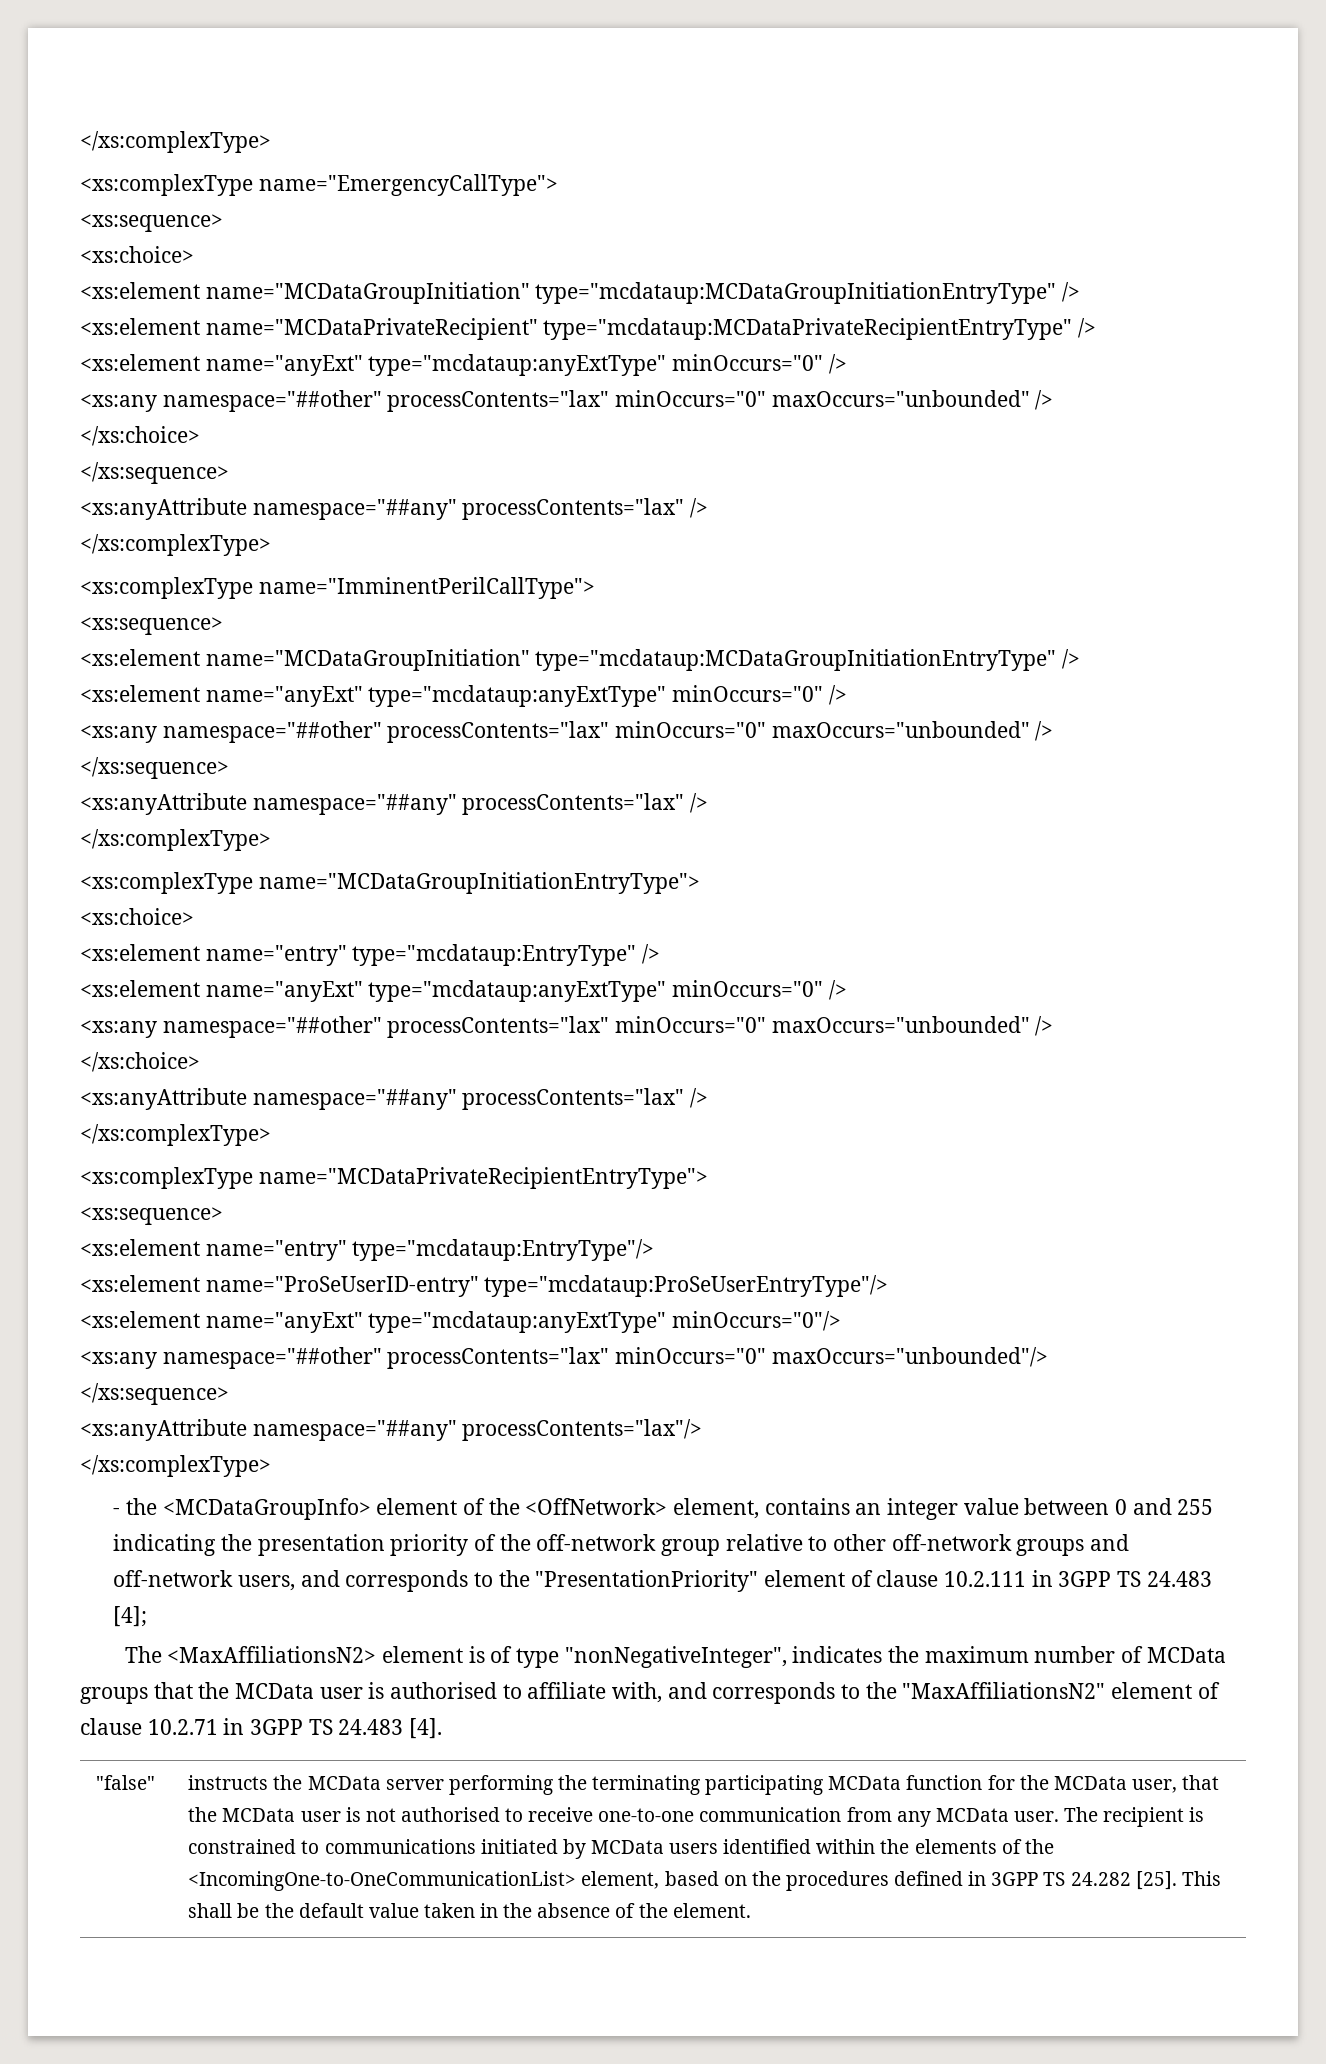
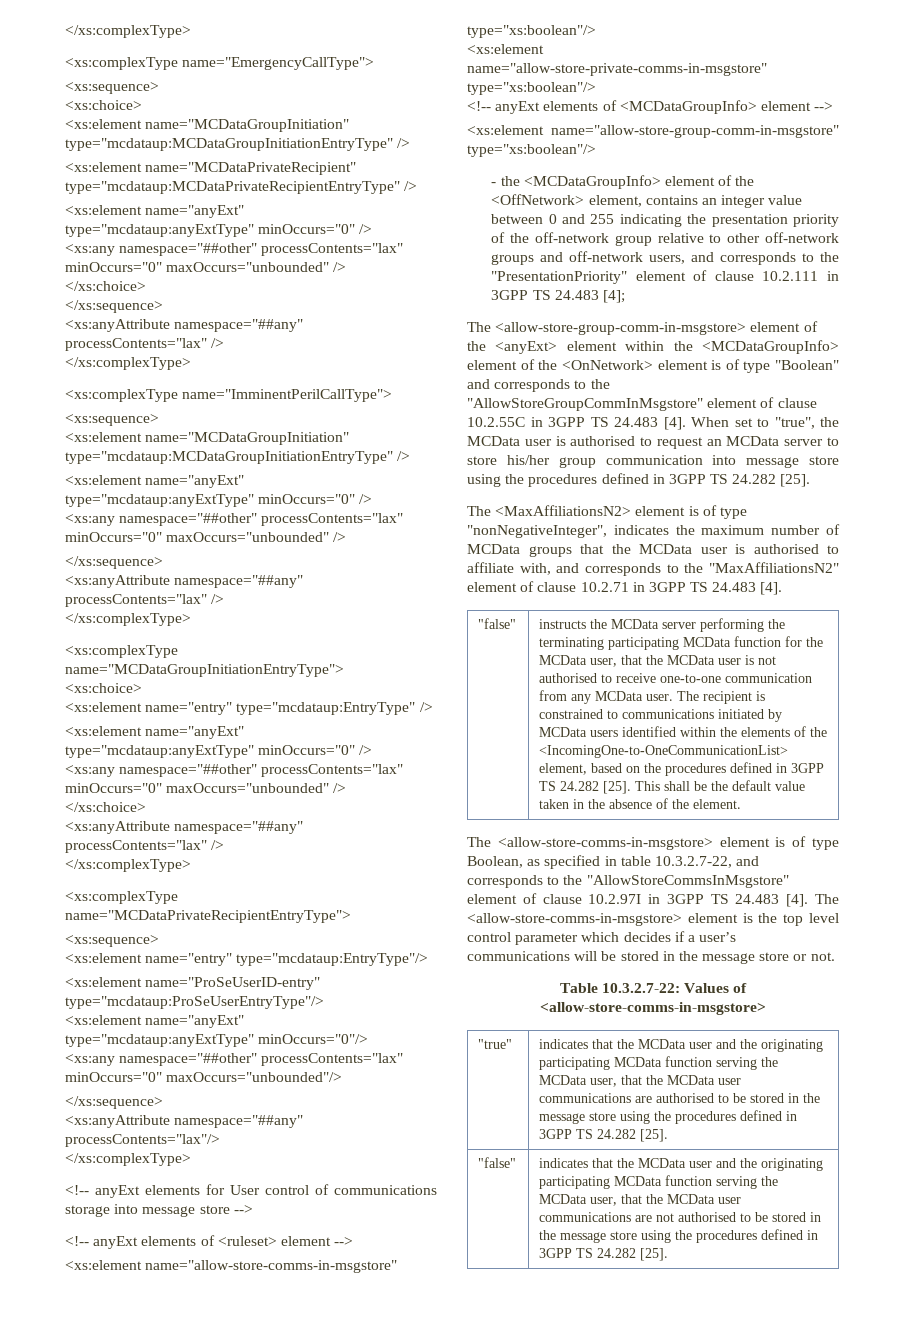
(271, 1466) none -> [65,1184,437,1198] [65,1204,253,1217] [65,1235,354,1249] [65,1260,398,1273] [467,25,596,38] [467,44,544,54] [467,63,767,76] [467,82,596,95] [467,100,834,114] [467,125,839,138] [467,144,596,157] // <!-- anyExt elements for User control of communications storage into message store --> // <!-- anyExt elements of <ruleset> element --> // <xs:element name="allow-store-comms-in-msgstore" type="xs:boolean"/> // <xs:element name="allow-store-private-comms-in-msgstore" type="xs:boolean"/> // <!-- anyExt elements of <MCDataGroupInfo> element --> // <xs:element name="allow-store-group-comm-in-msgstore" type="xs:boolean"/>
(148, 1616) none -> [467,321,818,335] [467,340,839,354] [467,359,839,373] [467,379,610,392] [467,397,817,411] [467,417,839,430] [467,436,839,449] [467,455,839,468] [467,473,811,487] // The <allow-store-group-comm-in-msgstore> element of the <anyExt> element within the <MCDataGroupInfo> element of the <OnNetwork> element is of type "Boolean" and corresponds to the "AllowStoreGroupCommInMsgstore" element of clause 10.2.55C in 3GPP TS 24.483 [4]. When set to "true", the MCData user is authorised to request an MCData server to store his/her group communication into message store using the procedures defined in 3GPP TS 24.282 [25].
(751, 1910) none -> [467,836,839,850] [467,855,760,869] [467,875,789,888] [467,893,839,907] [467,913,839,926] [467,931,737,945] [467,951,835,964] [559,983,748,993] [540,1002,766,1015] [478,1039,513,1049] [539,1039,824,1052] [539,1056,779,1070] [539,1075,742,1087] [539,1093,821,1103] [539,1110,798,1124] [539,1129,669,1142] [478,1157,517,1168] [539,1158,824,1171] [539,1175,779,1189] [539,1194,742,1206] [539,1212,822,1222] [539,1229,819,1243] [539,1248,669,1261] // The <allow-store-comms-in-msgstore> element is of type Boolean, as specified in table 10.3.2.7-22, and corresponds to the "AllowStoreCommsInMsgstore" element of clause 10.2.97I in 3GPP TS 24.483 [4]. The <allow-store-comms-in-msgstore> element is the top level control parameter which decides if a user’s communications will be stored in the message store or not. // Table 10.3.2.7-22: Values of <allow-store-comms-in-msgstore> // "true" | indicates that the MCData user and the originating participating MCData function serving the MCData user, that the MCData user communications are authorised to be stored in the message store using the procedures defined in 3GPP TS 24.282 [25]. // "false" | indicates that the MCData user and the originating participating MCData function serving the MCData user, that the MCData user communications are not authorised to be stored in the message store using the procedures defined in 3GPP TS 24.282 [25].

